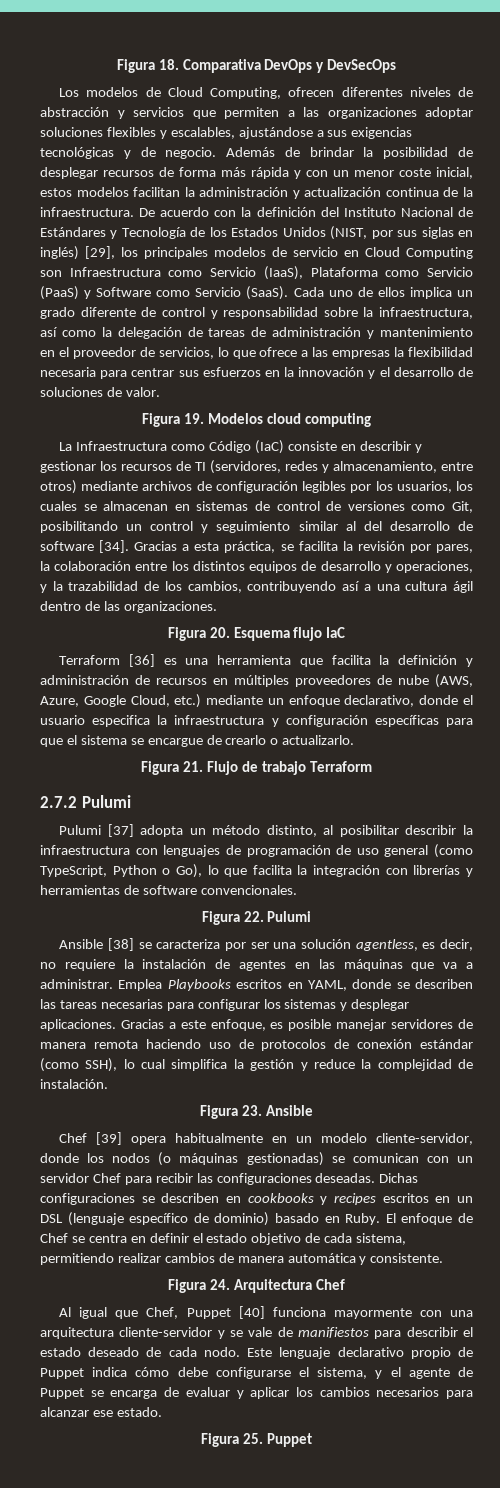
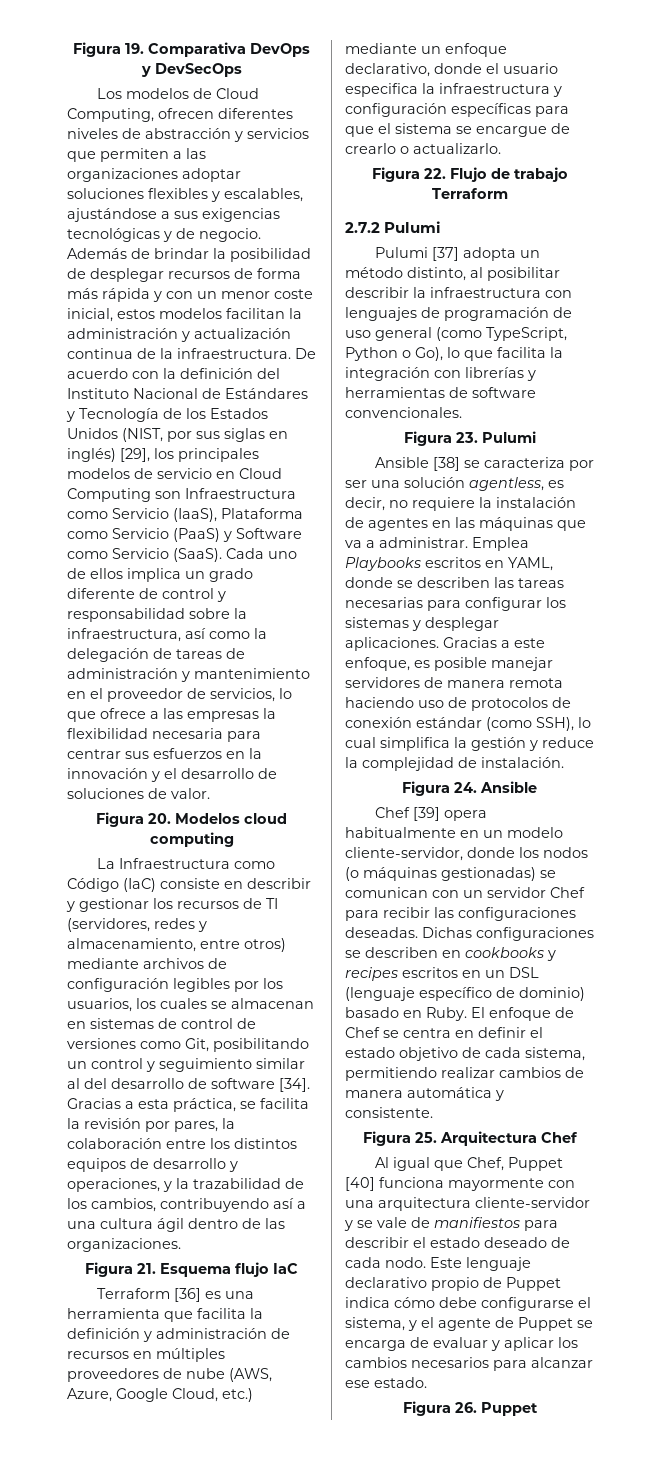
[116,59,179,73] Figura 18. -> [73,42,144,57] Figura 19.
[184,413,205,424] 19. -> [148,813,171,824] 20.
[209,627,230,638] 20. -> [137,1263,156,1274] 21.
[183,761,204,772] 21. -> [423,168,446,179] 22.
[243,911,264,922] 22. -> [455,432,478,443] 23.
[242,1105,262,1116] 23. -> [454,782,477,793] 24.
[210,1279,231,1290] 24. -> [414,1132,437,1143] 25.
[243,1433,263,1444] 25. -> [454,1402,477,1413] 26.

